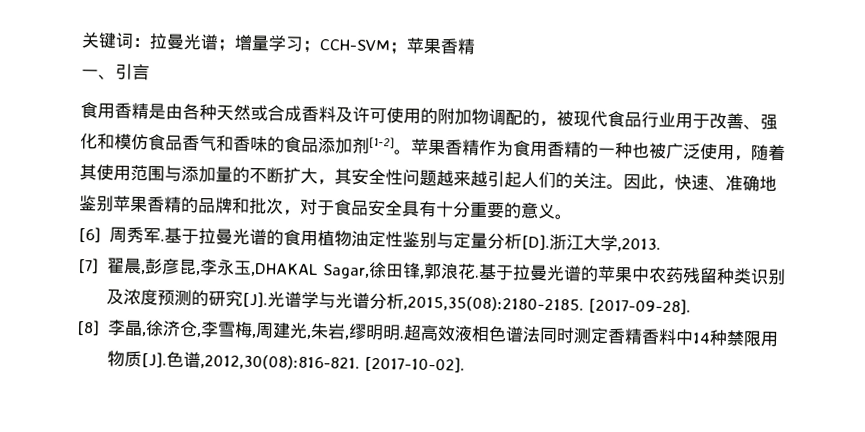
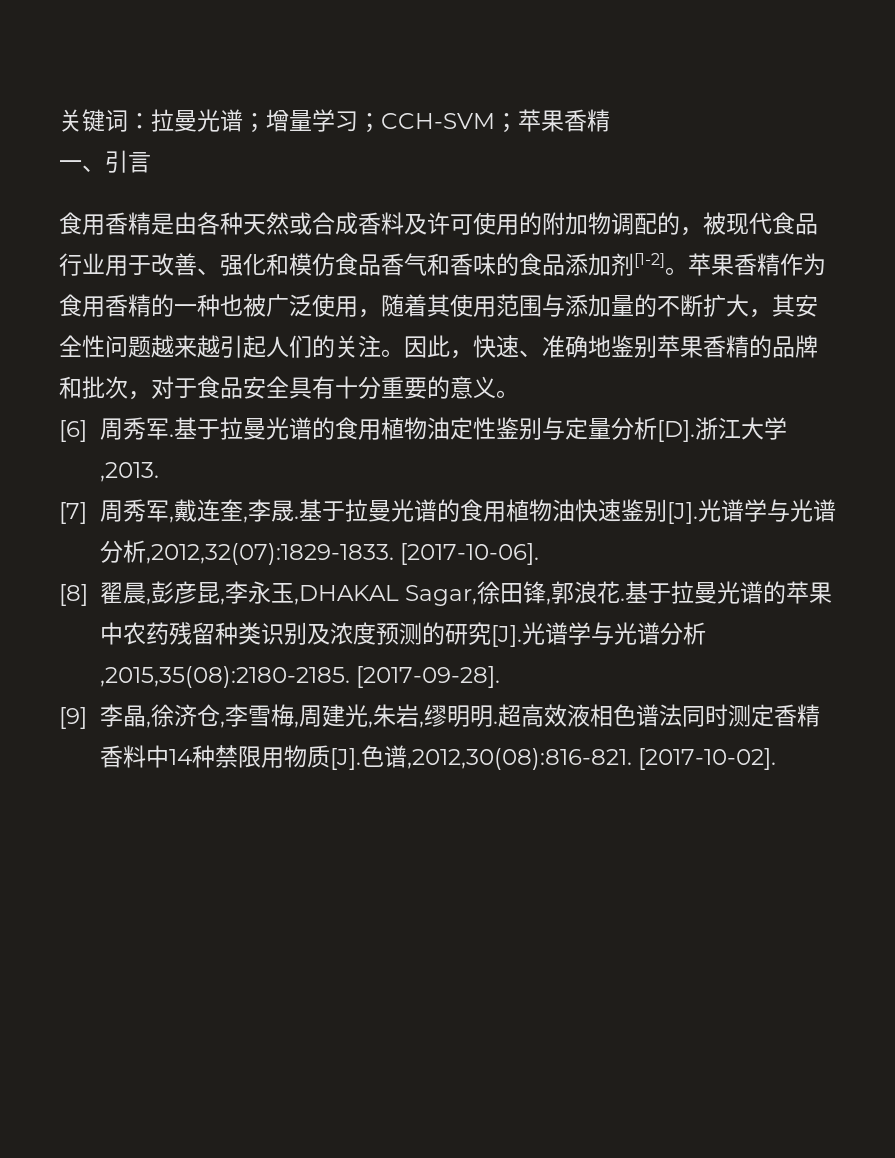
(99, 266) none -> [99,499,836,524] [99,540,540,565] [59,584,88,606] 周秀军,戴连奎,李晟.基于拉曼光谱的食用植物油快速鉴别[J].光谱学与光谱分析,2012,32(07):1829-1833. [2017-10-06]. // [8]
[76,319,100,336] [8] -> [59,707,87,729] [9]

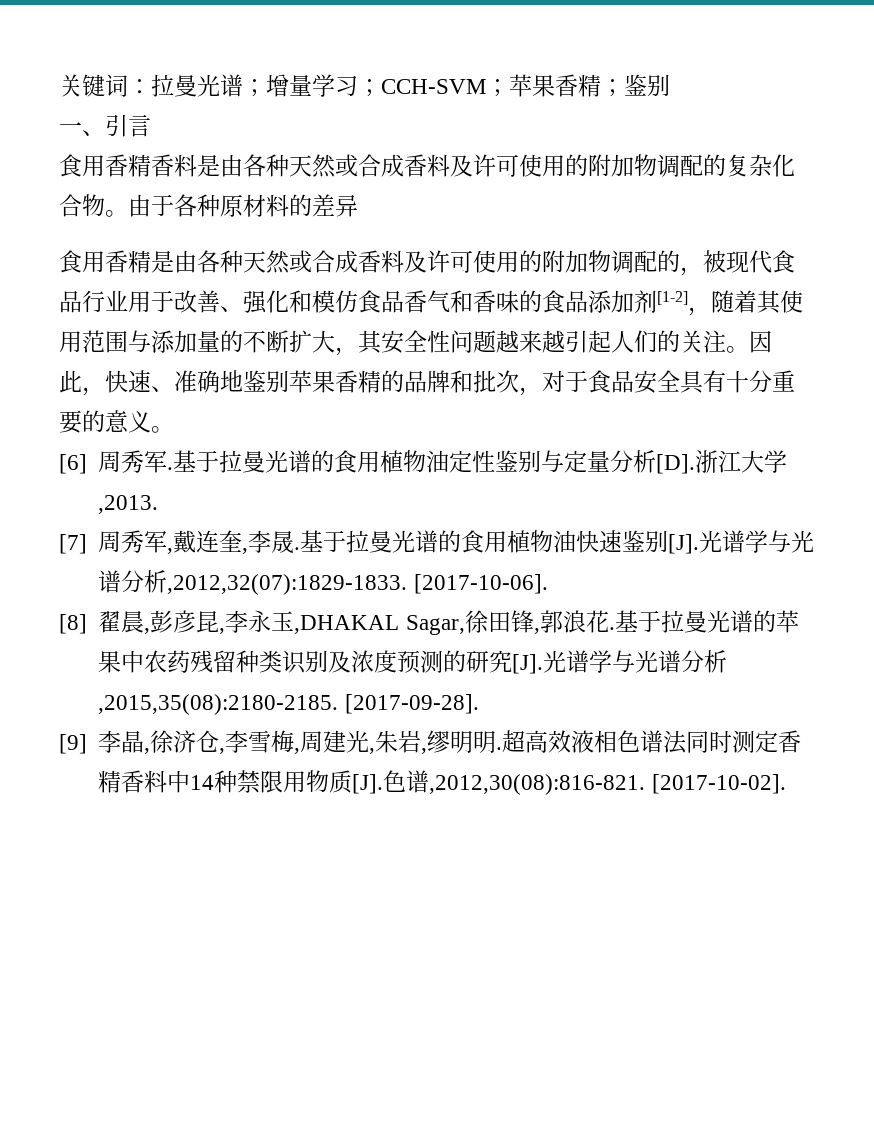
(610, 120) none -> [601,74,670,97] ；鉴别
(151, 162) none -> [59,154,795,178] [59,194,358,217] // 食用香精香料是由各种天然或合成香料及许可使用的附加物调配的复杂化合物。由于各种原材料的差异
[665,253,826,276] [59,294,358,317] 。苹果香精作为食用香精的一种也被广泛使用 -> (688, 298) none

